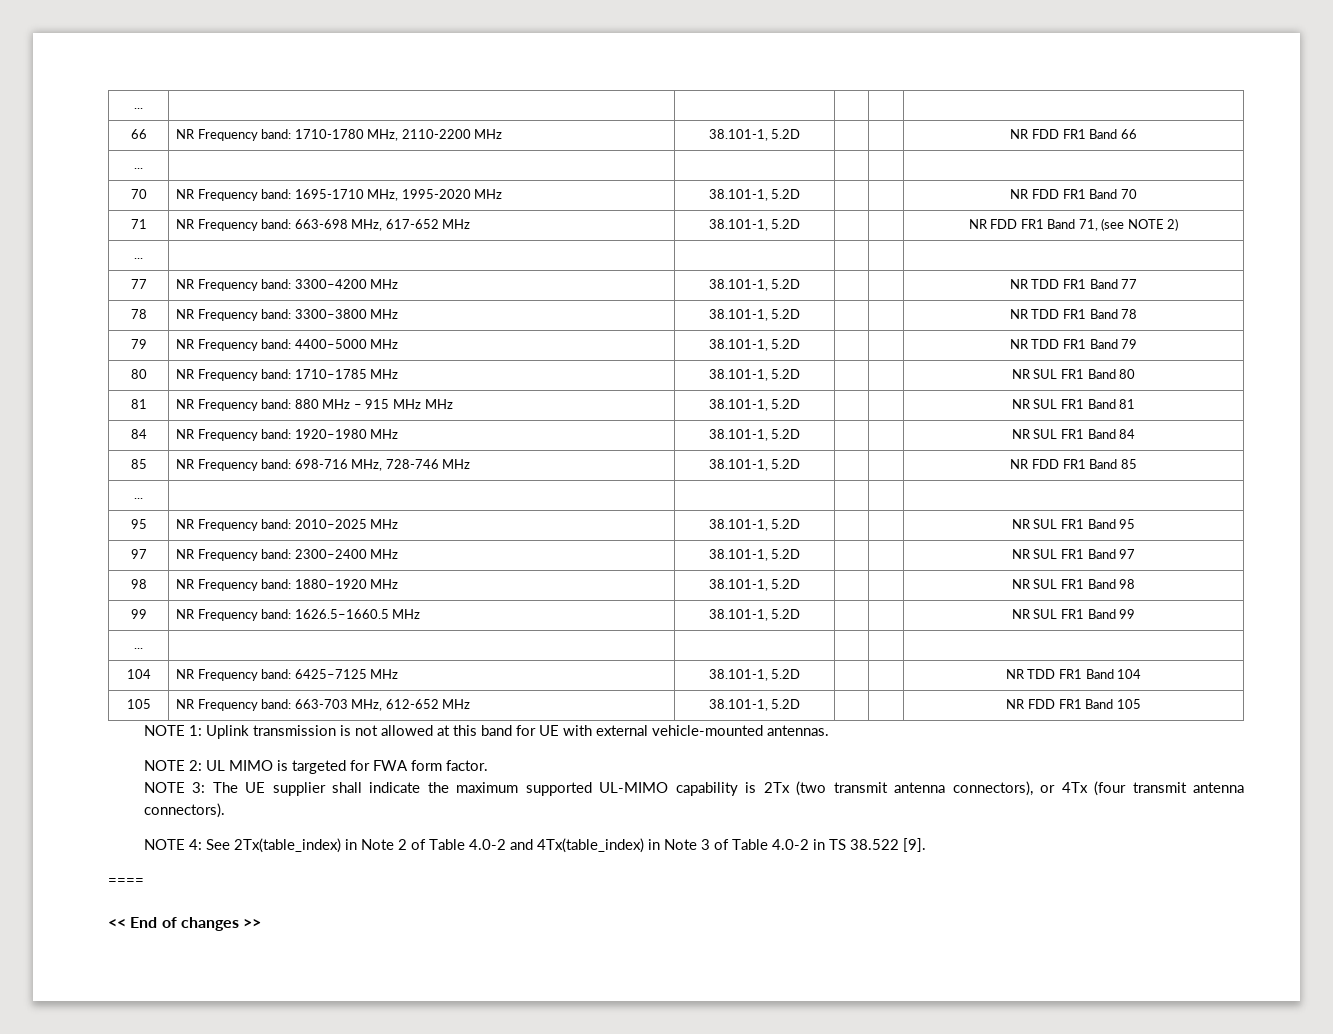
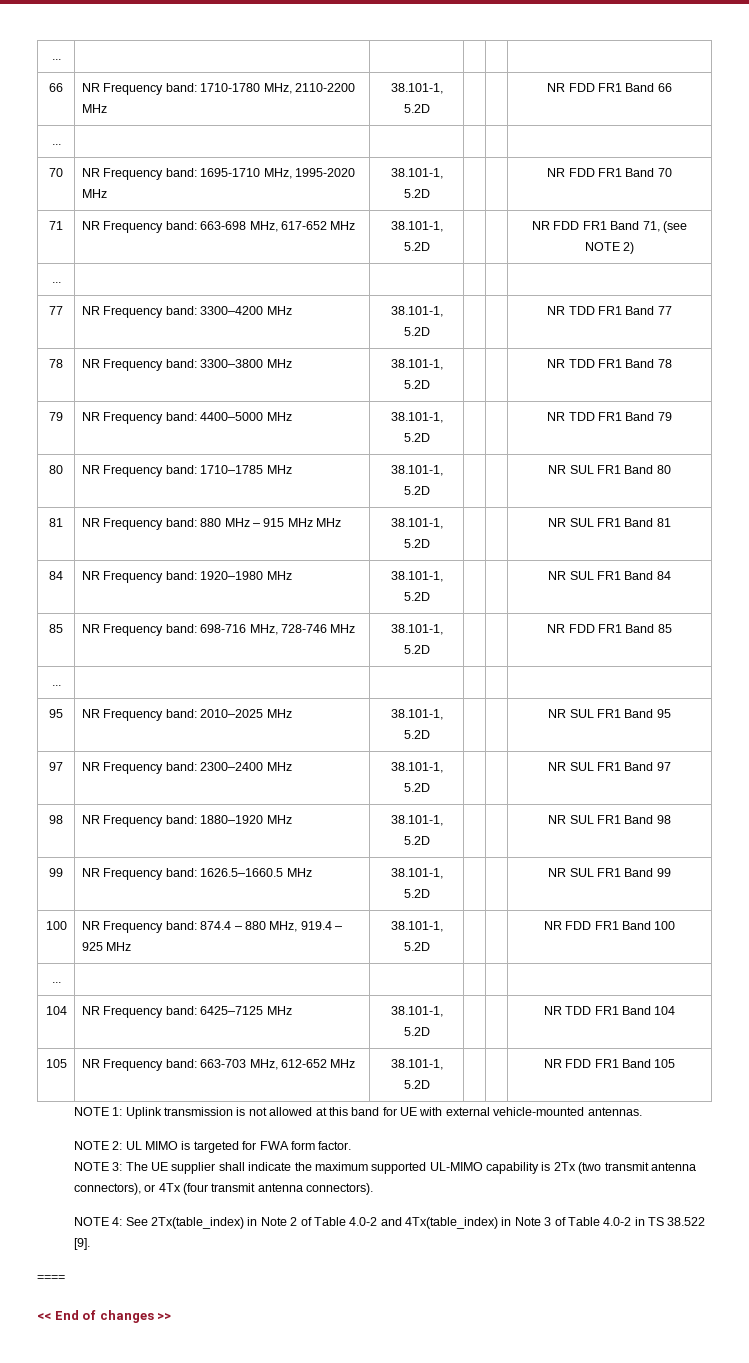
(1136, 614) none -> [45,921,67,930] [81,921,342,933] [81,942,132,951] [390,921,443,932] [403,942,430,951] [543,921,676,930] // 100 | NR Frequency band: 874.4 – 880 MHz, 919.4 – 925 MHz | 38.101-1, 5.2D | | | NR FDD FR1 Band 100

